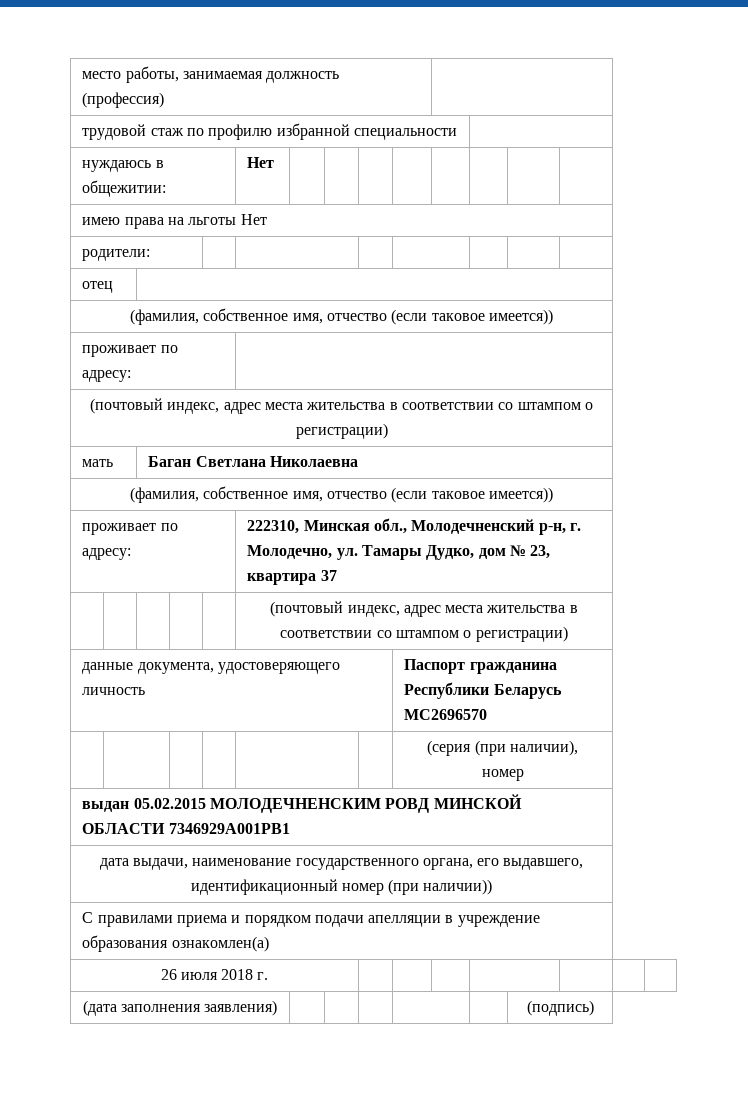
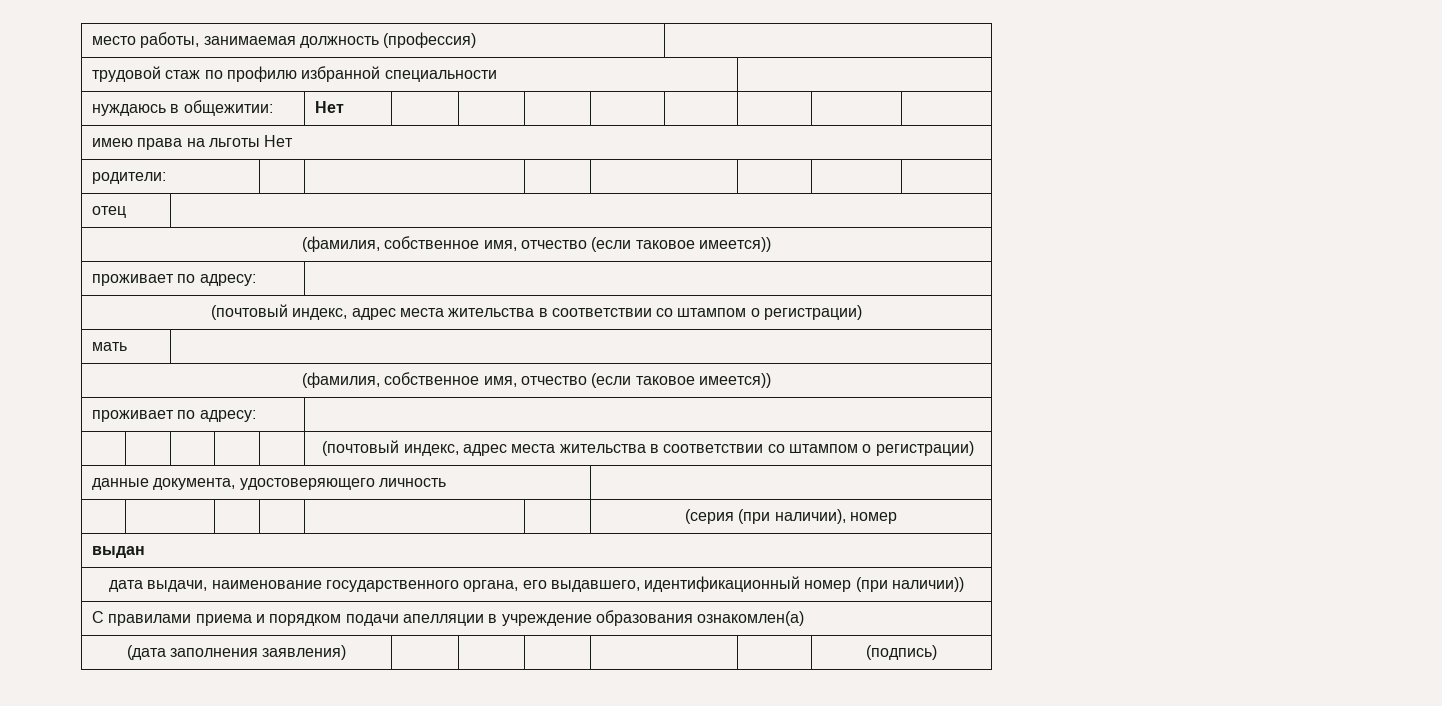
[148,456,358,467] Баган Светлана Николаевна -> (127, 346) none
[247,518,581,535] [247,545,551,560] [247,570,337,585] 222310, Минская обл., Молодечненский р-н, г. Молодечно, ул. Тамары Дудко, дом № 23, квартира 37 -> (256, 416) none
[404,659,557,674] [404,682,562,699] [404,709,488,720] Паспорт гражданина Республики Беларусь MC2696570 -> (446, 482) none
[133,794,522,813] [82,823,290,834] 05.02.2015 МОЛОДЕЧНЕНСКИМ РОВД МИНСКОЙ ОБЛАСТИ 7346929A001PB1 -> (145, 552) none
[160,969,269,980] // 26 июля 2018 г. | | | | | | | -> (805, 618) none

